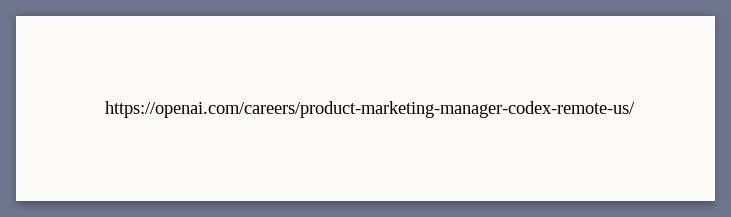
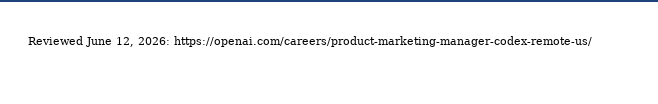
(105, 109) none -> [28,36,170,47] Reviewed June 12, 2026:

